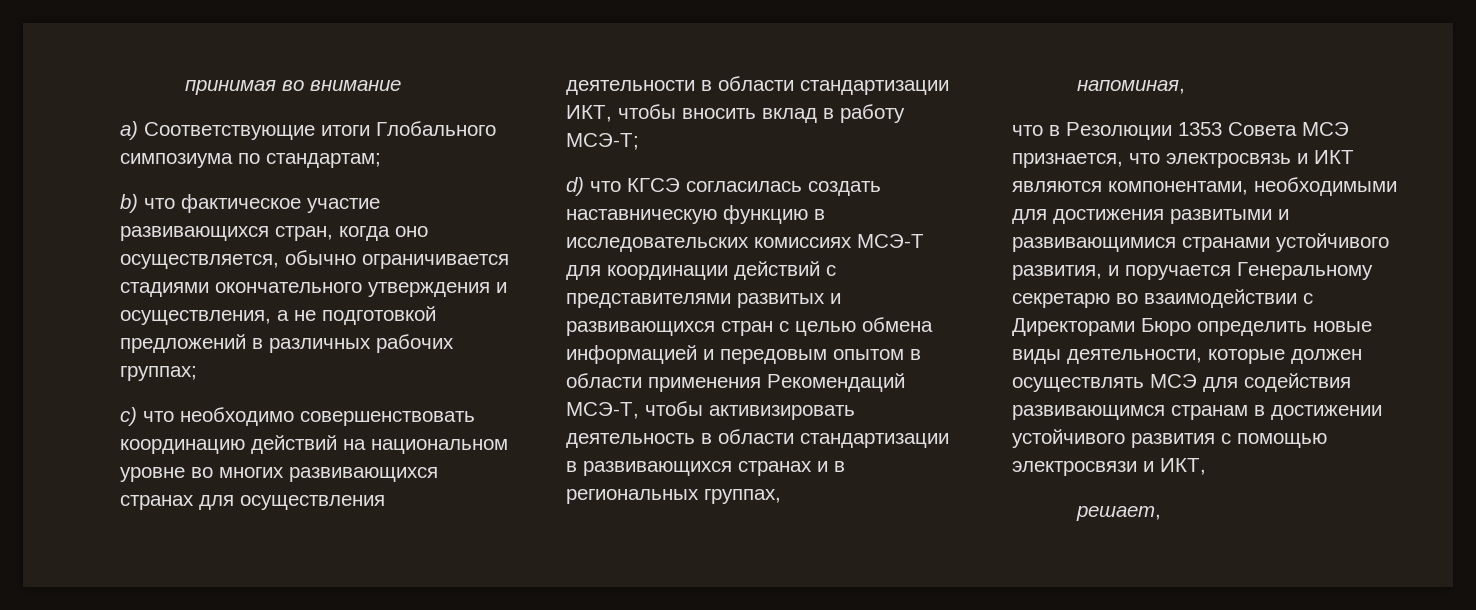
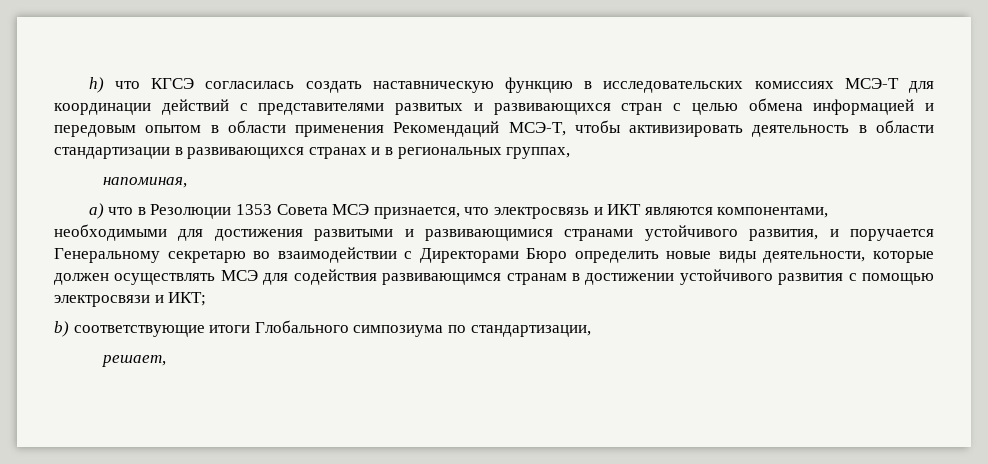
[185,80,402,95] [120,121,496,140] [120,153,381,168] [120,194,380,213] [120,226,428,241] [120,250,509,269] [120,282,507,297] [120,306,436,325] [120,334,454,353] [120,366,197,381] [120,407,475,426] [120,435,508,454] [120,467,438,482] [120,495,385,510] [566,76,949,95] [566,104,905,123] [566,133,639,150] [566,177,584,196] принимая во внимание // а) Соответствующие итоги Глобального симпозиума по стандартам; // b) что фактическое участие развивающихся стран, когда оно осуществляется, обычно ограничивается стадиями окончательного утверждения и осуществления, а не подготовкой предложений в различных рабочих группах; // c) что необходимо совершенствовать координацию действий на национальном уровне во многих развивающихся странах для осуществления деятельности в области стандартизации ИКТ, чтобы вносить вклад в работу МСЭ-T; // d) -> [88,77,104,93] h)
(1186, 87) none -> [88,203,104,219] a)
[1160,458,1206,475] ИКТ, -> [168,292,207,306] [54,320,591,337] ИКТ; // b) соответствующие итоги Глобального симпозиума по стандартизации,

